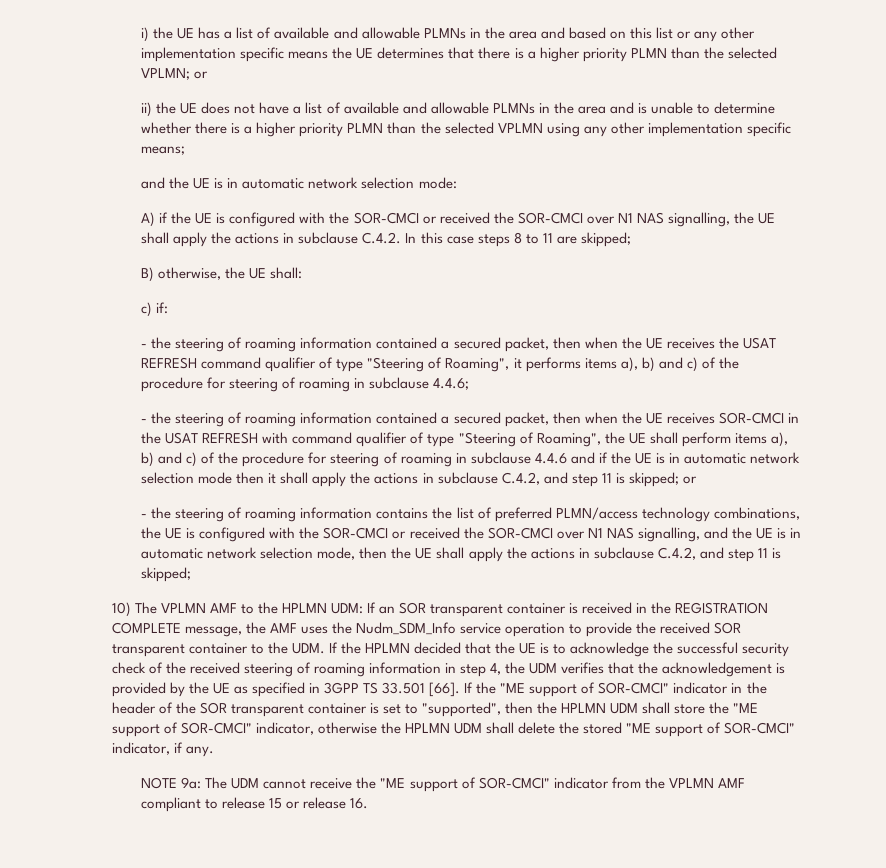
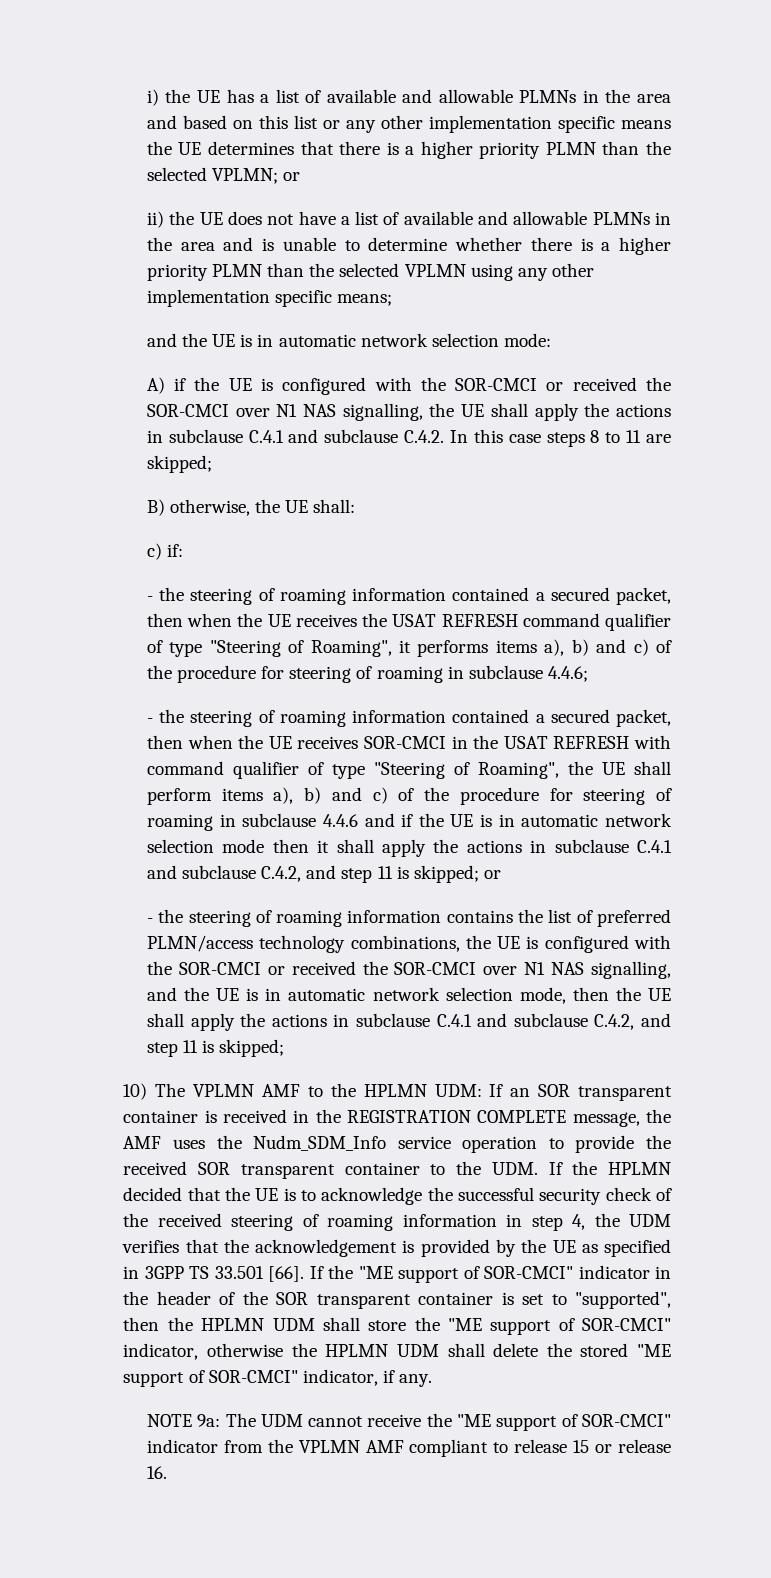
(359, 238) none -> [248,429,399,443] C.4.1 and subclause
(498, 478) none -> [636,840,672,853] [146,865,257,879] C.4.1 and subclause
(654, 553) none -> [436,1013,588,1027] C.4.1 and subclause

